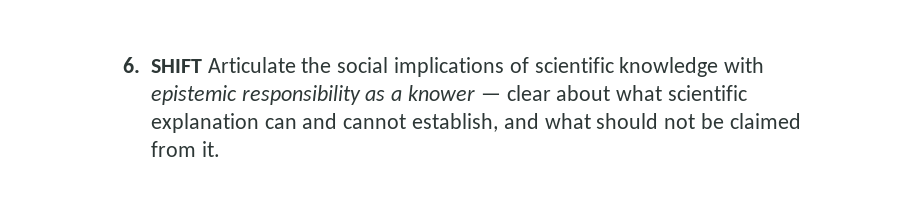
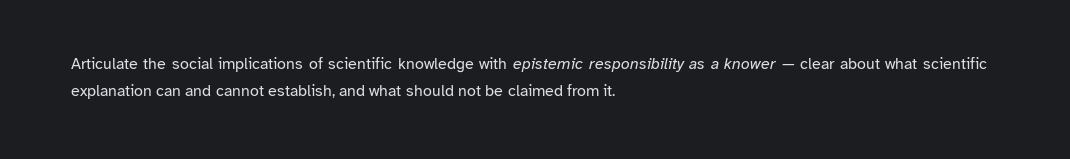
[123,57,202,73] 6. SHIFT -> (70, 63) none

